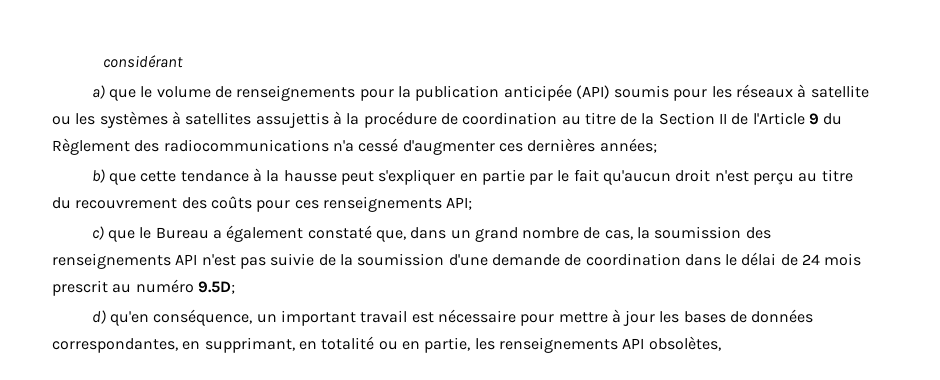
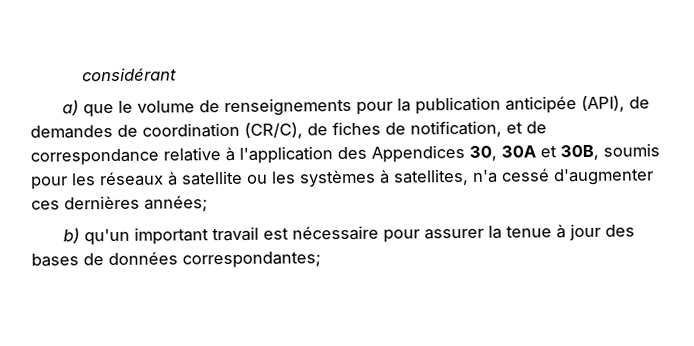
[575,85,610,99] (API) -> [580,95,650,113] [30,120,547,139] [30,144,599,166] (API), de demandes de coordination (CR/C), de fiches de notification, et de correspondance relative à l'application des Appendices 30, 30A et 30B,
[185,111,843,128] [52,138,329,155] satellites assujettis à la procédure de coordination au titre de la Section II de l'Article 9 du Règlement des radiocommunications -> [393,168,469,186] satellites,
[108,168,853,185] [52,196,473,212] [91,225,771,242] [52,252,862,269] [52,279,235,296] [91,309,277,326] que cette tendance à la hausse peut s'expliquer en partie par le fait qu'aucun droit n'est perçu au titre du recouvrement des coûts pour ces renseignements API; // c) que le Bureau a également constaté que, dans un grand nombre de cas, la soumission des renseignements API n'est pas suivie de la soumission d'une demande de coordination dans le délai de 24 mois prescrit au numéro 9.5D; // d) qu'en conséquence, un -> [83,228,130,246] qu'un
[558,312,608,323] mettre -> [423,225,552,240] assurer la tenue
[659,311,680,323] les -> [604,224,635,237] des
[52,336,721,353] correspondantes, en supprimant, en totalité ou en partie, les renseignements API obsolètes, -> [182,251,321,269] correspondantes;

